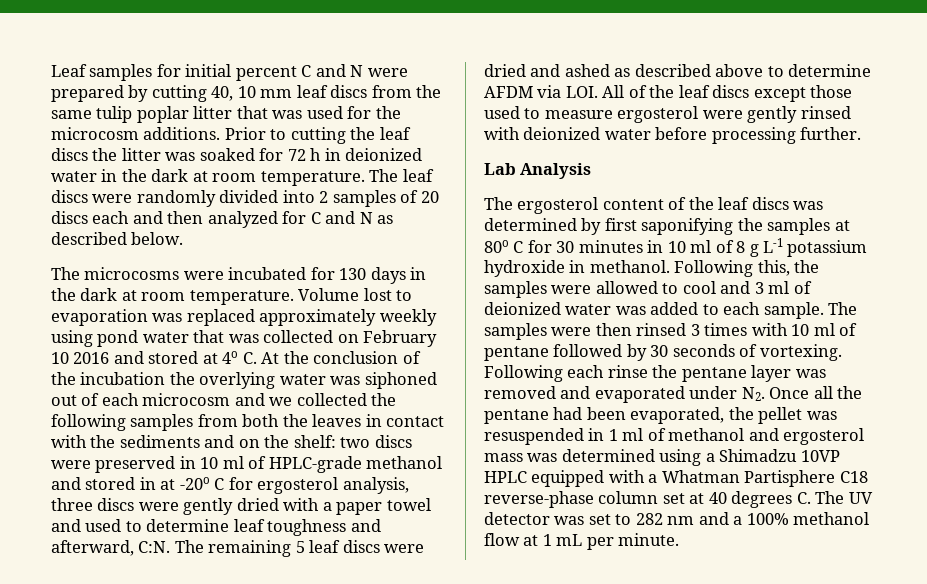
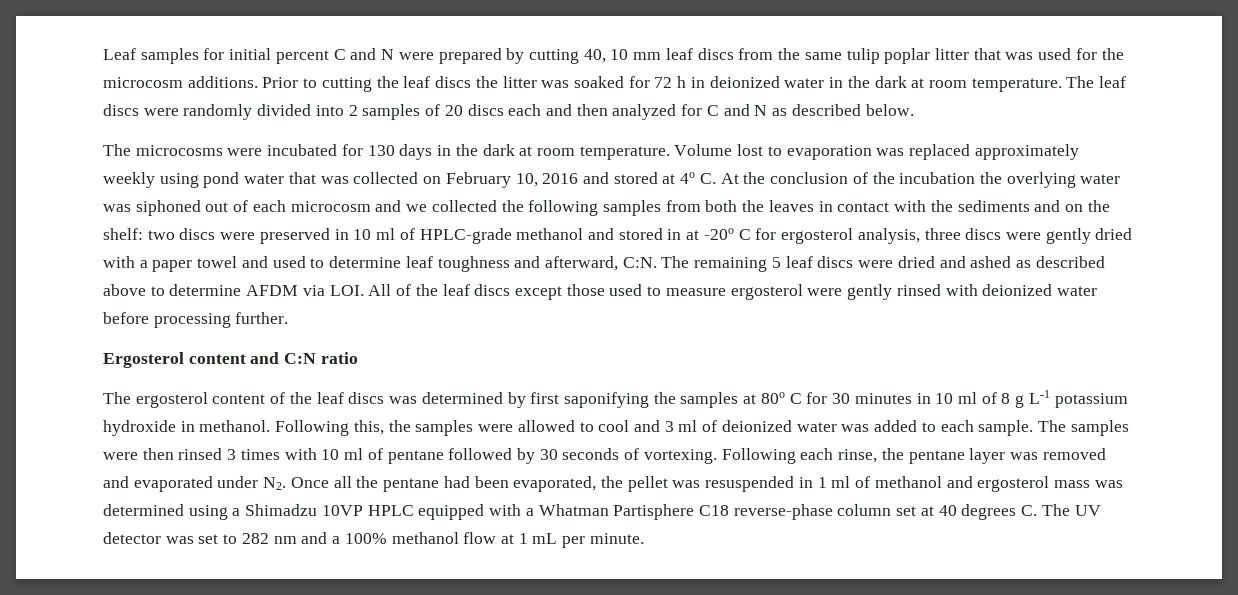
[51,352,69,364] 10 -> [515,173,538,187] 10,
[484,163,592,179] Lab Analysis -> [103,352,358,368] Ergosterol content and C:N ratio
[607,365,648,378] rinse -> [838,449,878,463] rinse,

